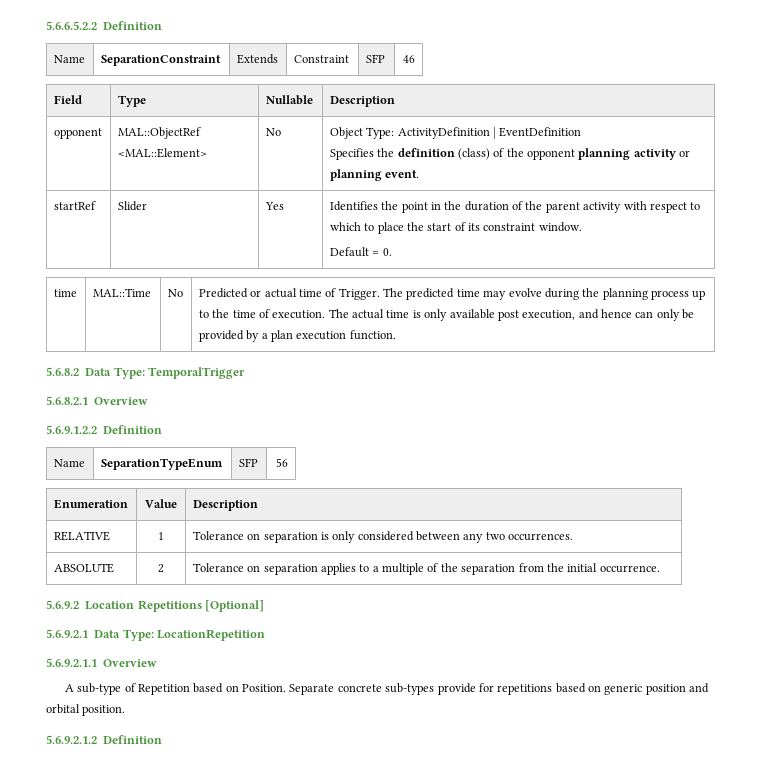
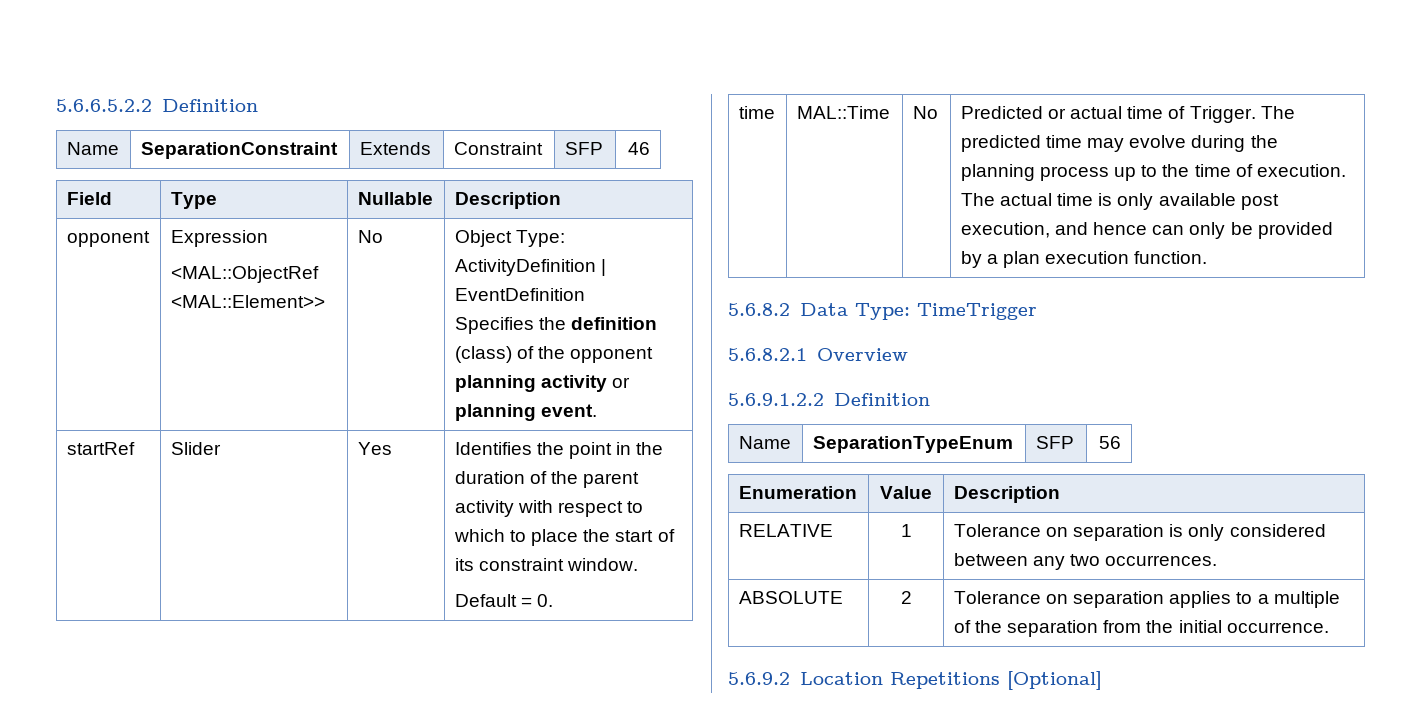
[117,127,201,139] [117,148,207,158] MAL::ObjectRef <MAL::Element> -> [170,230,268,247] [170,266,319,283] [170,295,325,308] Expression // <MAL::ObjectRef <MAL::Element>>
[148,367,245,379] TemporalTrigger -> [916,303,1037,320] TimeTrigger
[46,629,265,641] [46,658,158,667] [64,683,710,695] [46,704,126,716] [46,735,163,744] // 5.6.9.2.1 Data Type: LocationRepetition // 5.6.9.2.1.1 Overview // A sub-type of Repetition based on Position. Separate concrete sub-types provide for repetitions based on generic position and orbital position. // 5.6.9.2.1.2 Definition -> (1102, 680) none

